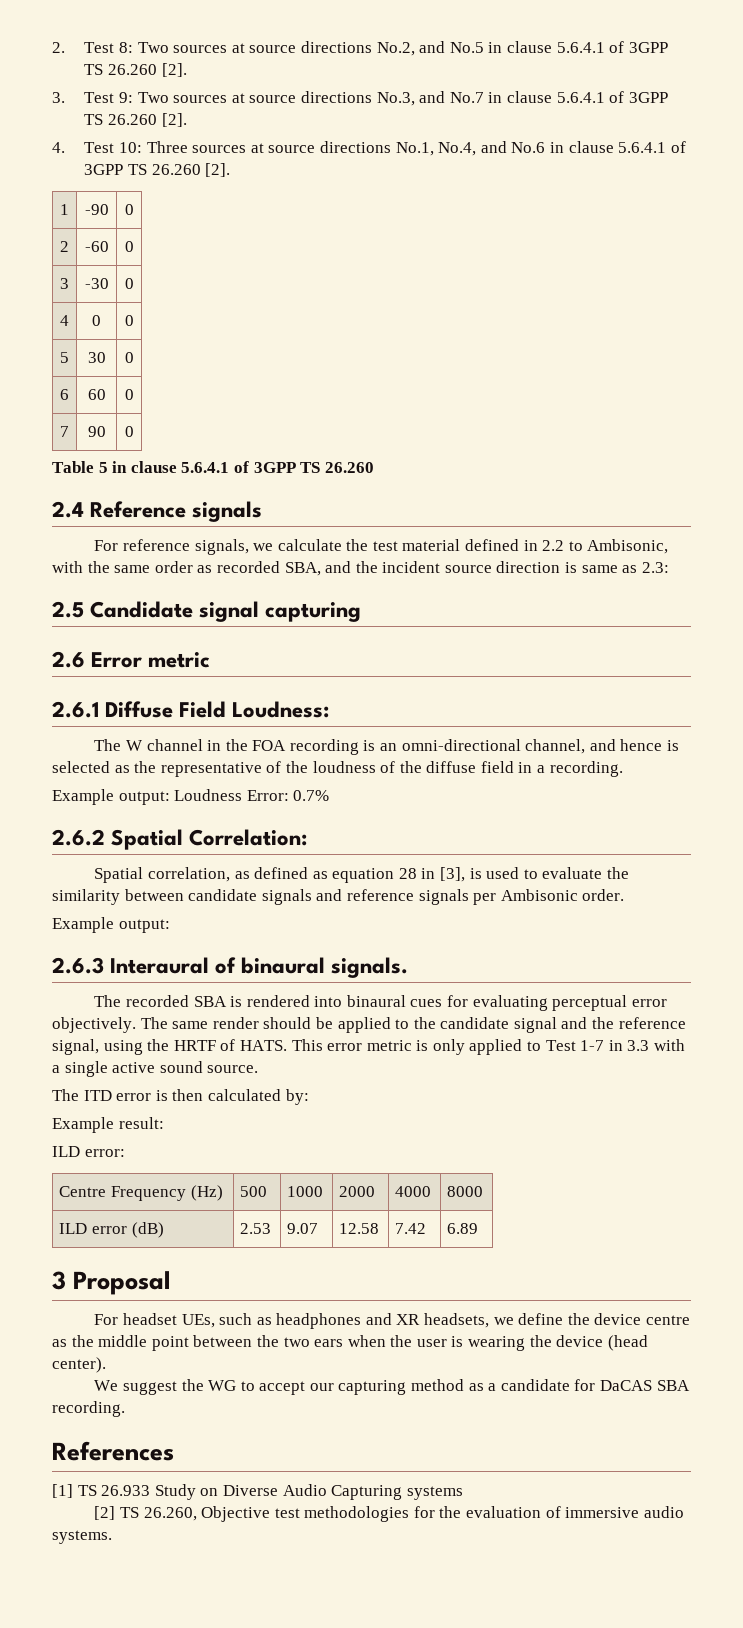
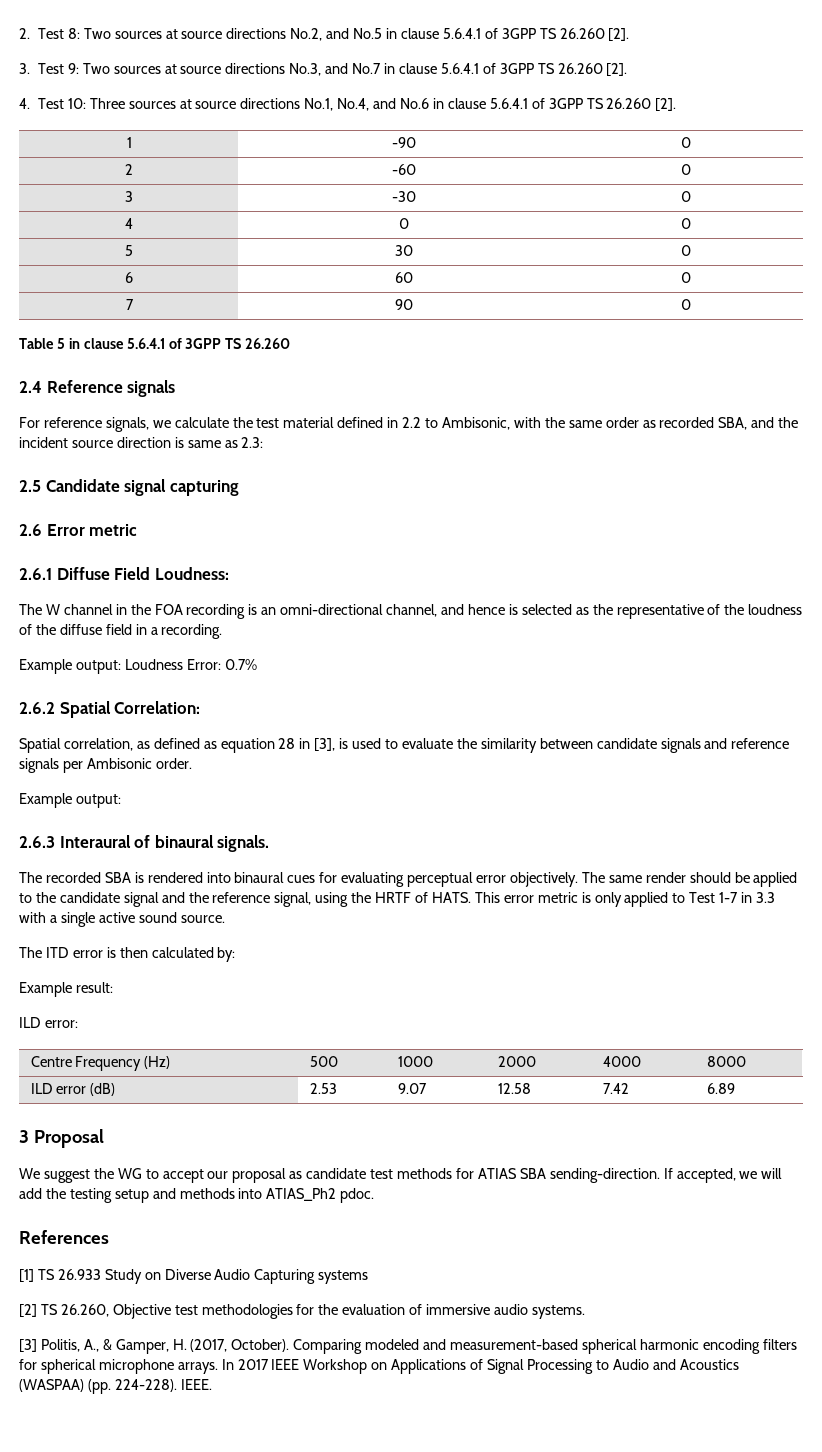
[94,1313,691,1329] [52,1335,648,1351] [52,1357,106,1373] // For headset UEs, such as headphones and XR headsets, we define the device centre as the middle point between the two ears when the user is wearing the device (head center). -> (104, 1138) none
[338,1379,690,1395] [52,1401,125,1417] capturing method as a candidate for DaCAS SBA recording. -> [232,1168,783,1183] [19,1188,375,1203] proposal as candidate test methods for ATIAS SBA sending-direction. If accepted, we will add the testing setup and methods into ATIAS_Ph2 pdoc.
(112, 1537) none -> [19,1339,797,1354] [19,1359,739,1374] [19,1379,212,1394] // [3] Politis, A., & Gamper, H. (2017, October). Comparing modeled and measurement-based spherical harmonic encoding filters for spherical microphone arrays. In 2017 IEEE Workshop on Applications of Signal Processing to Audio and Acoustics (WASPAA) (pp. 224-228). IEEE.

